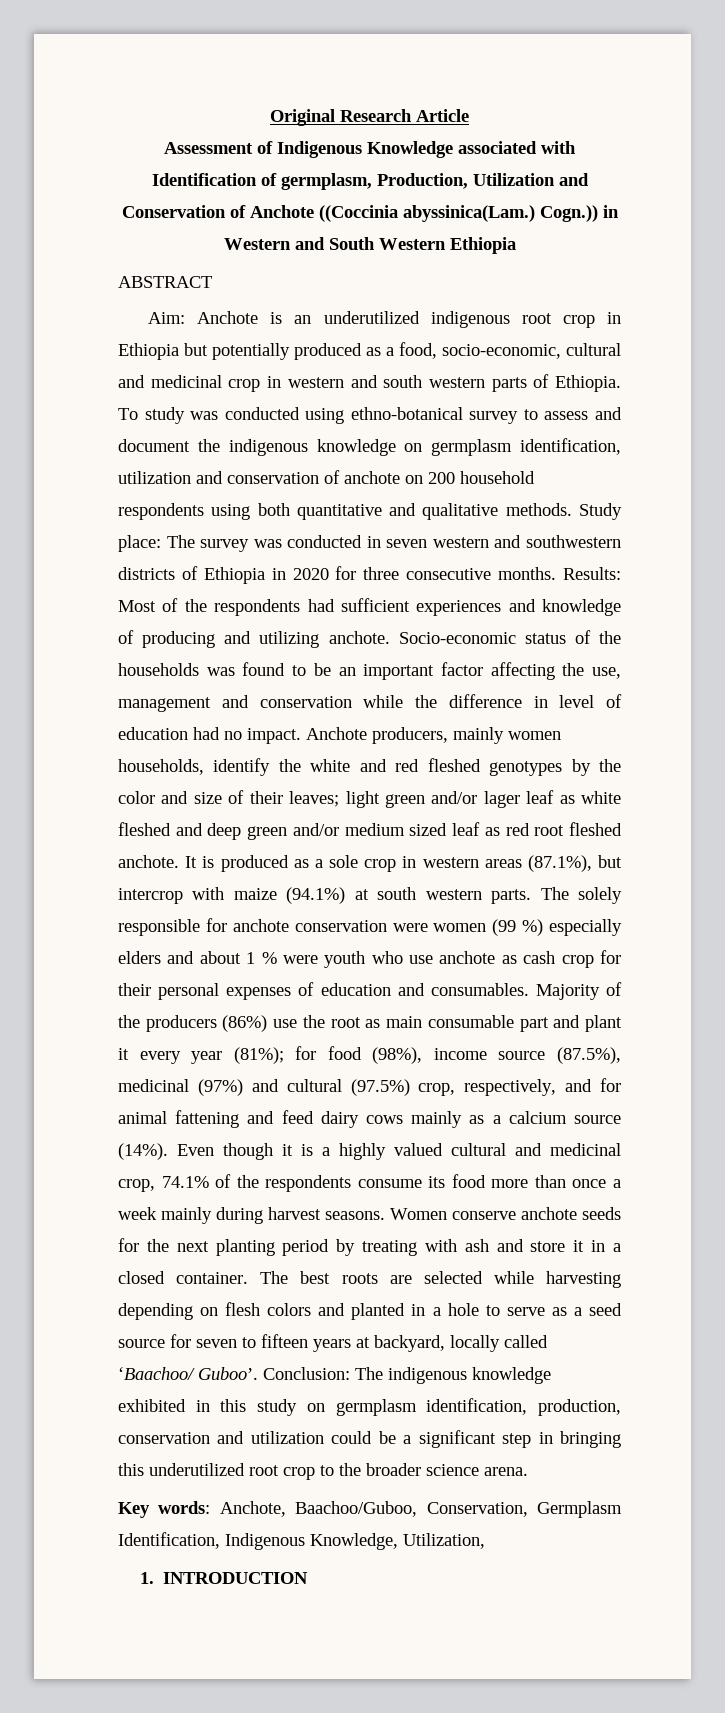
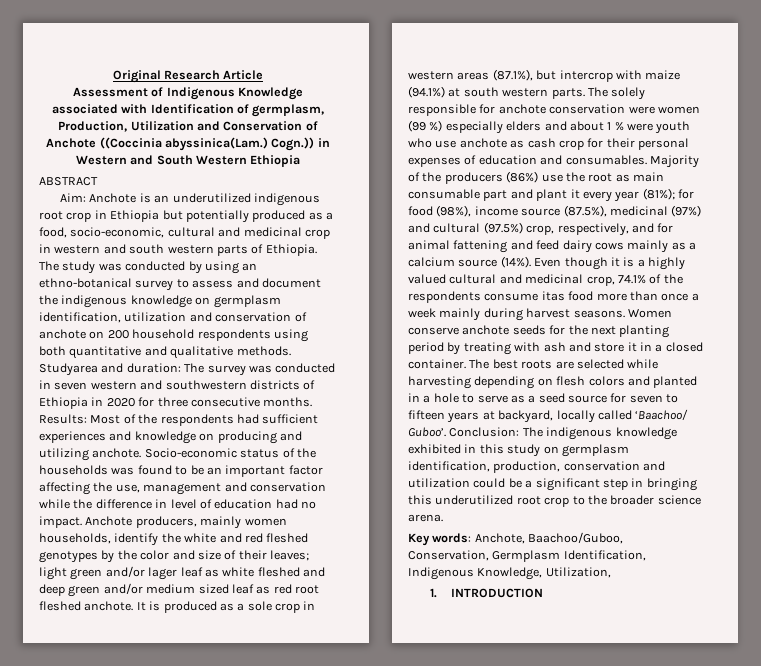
[118,408,138,420] To -> [39,261,59,271] The
[305,408,345,424] using -> [188,261,258,274] by using an
[579,503,622,520] [118,535,161,552] Study place: -> [39,363,181,376] Studyarea and duration:
[118,630,134,644] of -> [199,433,215,441] on
[428,1176,446,1188] its -> [541,291,565,301] itas

